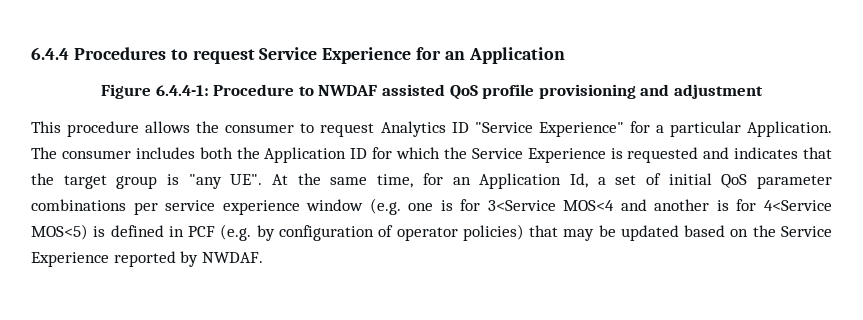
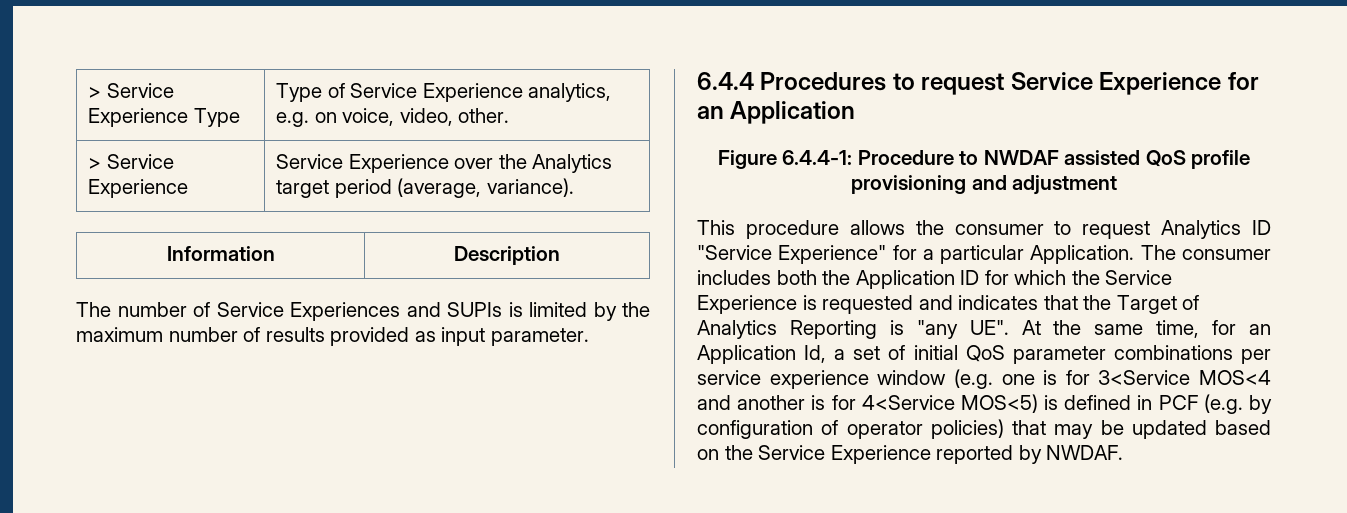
(31, 53) none -> [88,83,174,98] [88,108,240,127] [276,83,612,102] [276,108,510,127] [88,154,174,169] [88,179,189,198] [276,154,613,173] [276,178,574,198] [166,246,275,261] [454,246,560,265] [76,302,650,321] [76,327,589,346] > Service Experience Type | Type of Service Experience analytics, e.g. on voice, video, other. // > Service Experience | Service Experience over the Analytics target period (average, variance). // Information | Description // The number of Service Experiences and SUPIs is limited by the maximum number of results provided as input parameter. //
[63,175,158,189] target group -> [1116,295,1200,314] [697,320,877,339] Target of Analytics Reporting

